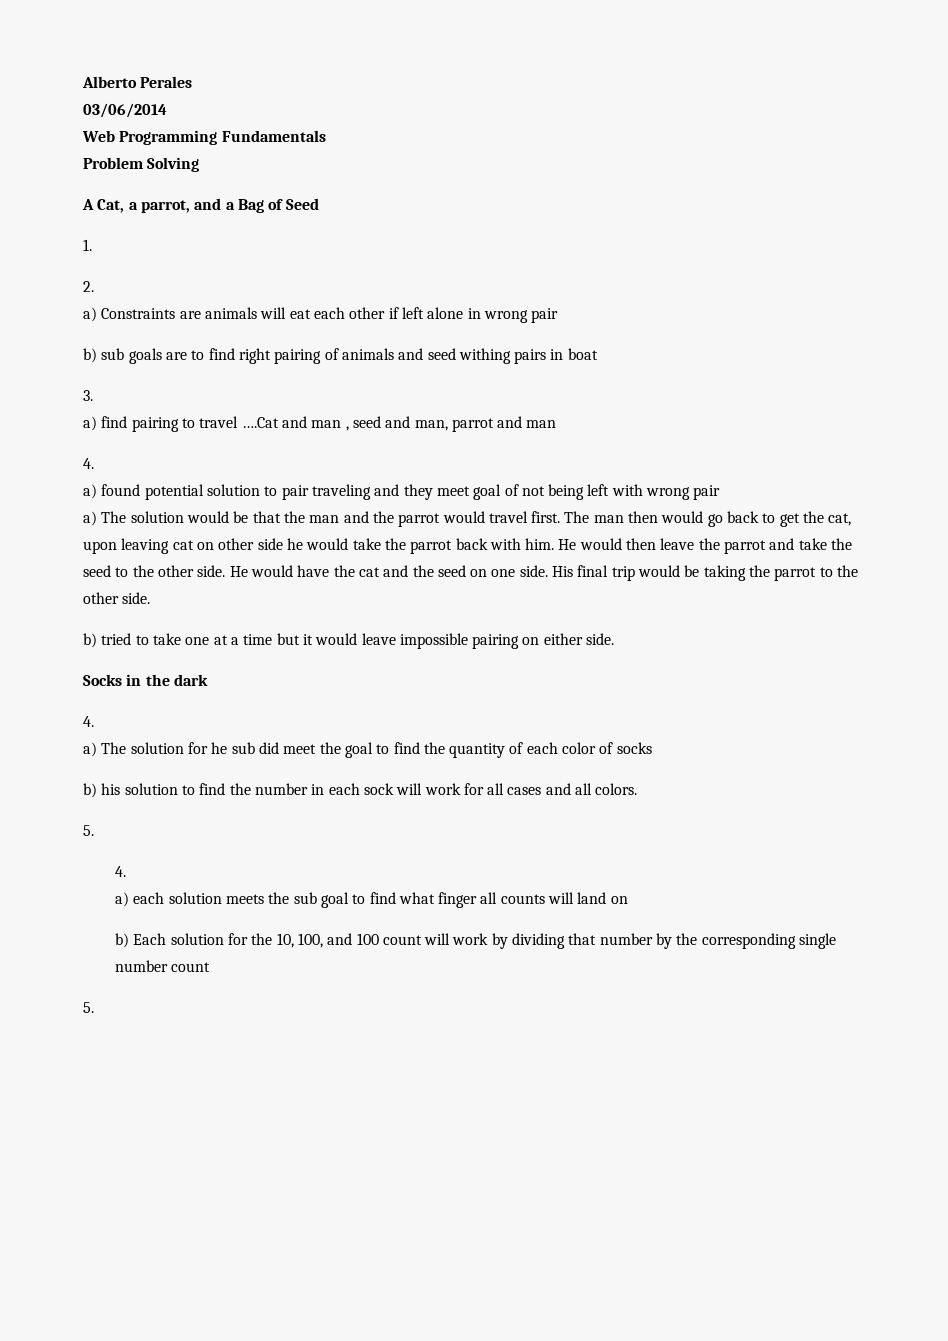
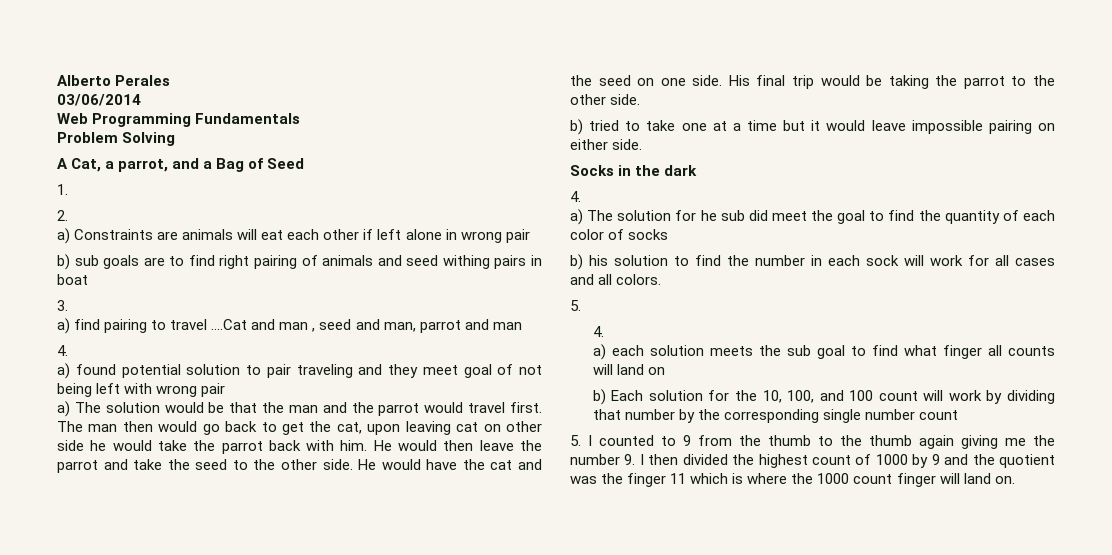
(94, 1007) none -> [588,435,1055,449] [570,454,1055,468] [570,473,1015,487] I counted to 9 from the thumb to the thumb again giving me the number 9. I then divided the highest count of 1000 by 9 and the quotient was the finger 11 which is where the 1000 count finger will land on.

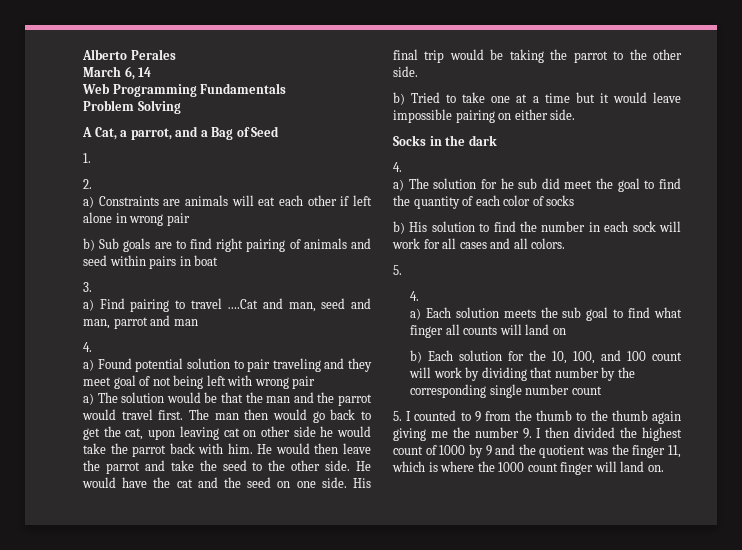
[57,94,141,106] 03/06/2014 -> [83,66,152,80] March 6, 14
[74,255,99,266] sub -> [99,238,120,249] Sub
[442,255,490,269] withing -> [109,255,146,266] within
[74,319,101,330] find -> [99,298,125,309] Find
[279,322,316,332] man , -> [288,302,316,312] man,
[75,364,116,375] found -> [97,358,132,369] Found
[589,120,620,131] tried -> [411,92,441,103] Tried
[589,255,608,266] his -> [409,222,428,232] His
[611,345,644,356] each -> [425,307,451,318] Each
[670,473,687,484] 11 -> [668,445,681,458] 11,

